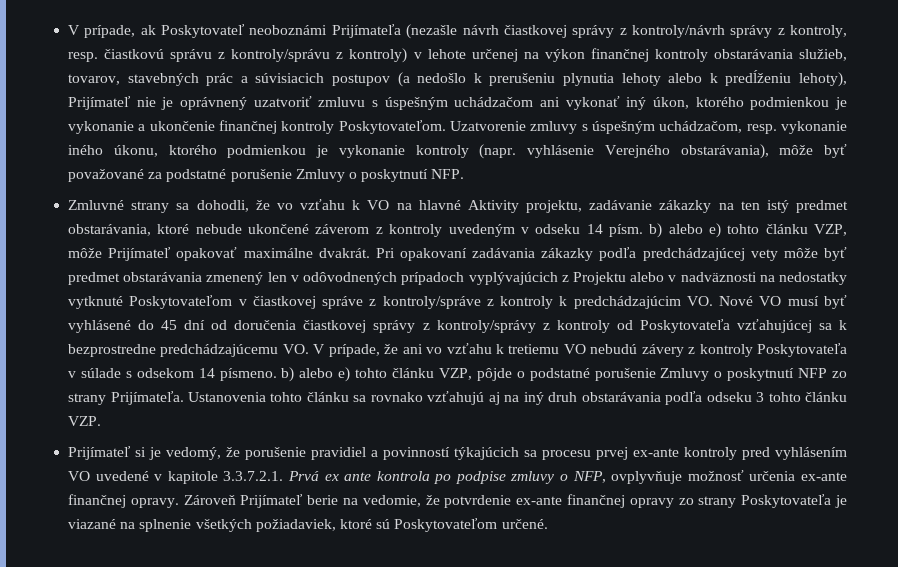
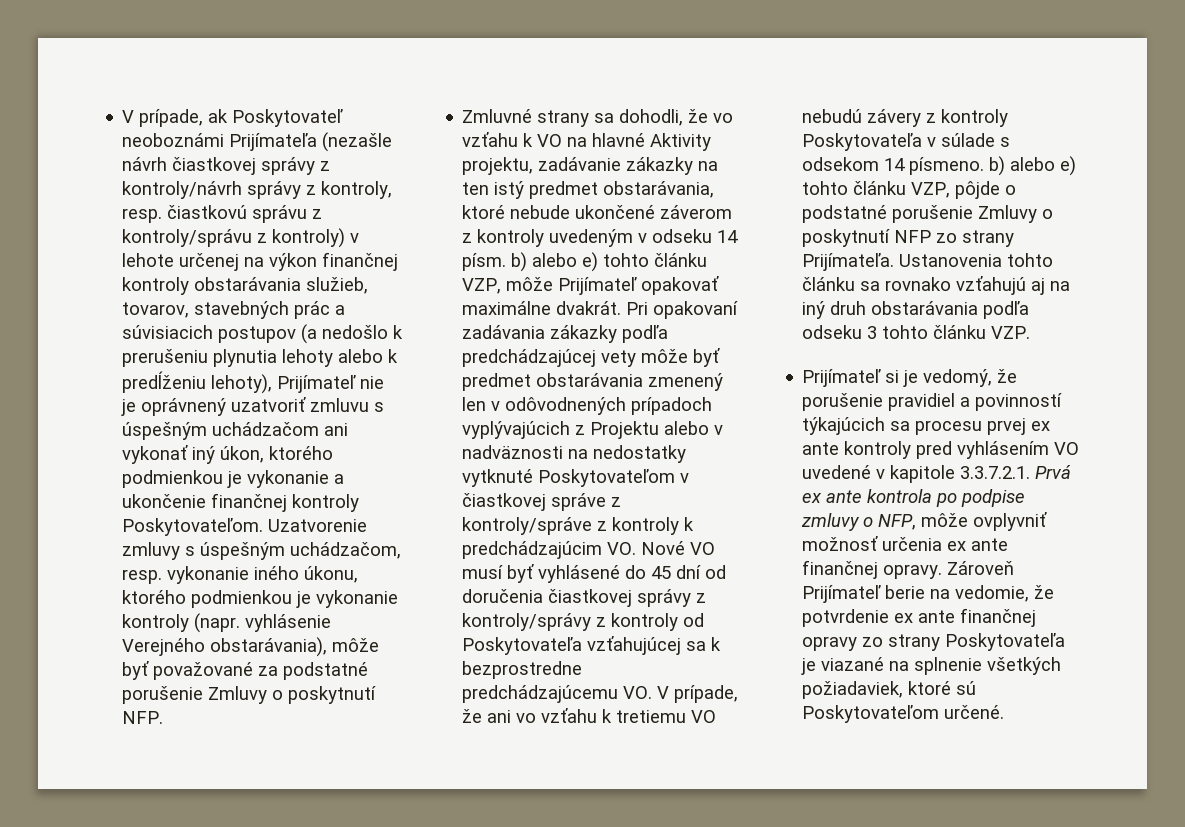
[633,448,680,457] ex-ante -> [1031,421,1051,431] [802,442,840,455] ex ante
[611,470,848,484] ovplyvňuje možnosť určenia ex-ante -> [921,512,1048,531] [802,536,1009,551] môže ovplyvniť možnosť určenia ex ante
[516,496,563,505] ex-ante -> [894,610,956,623] ex ante

